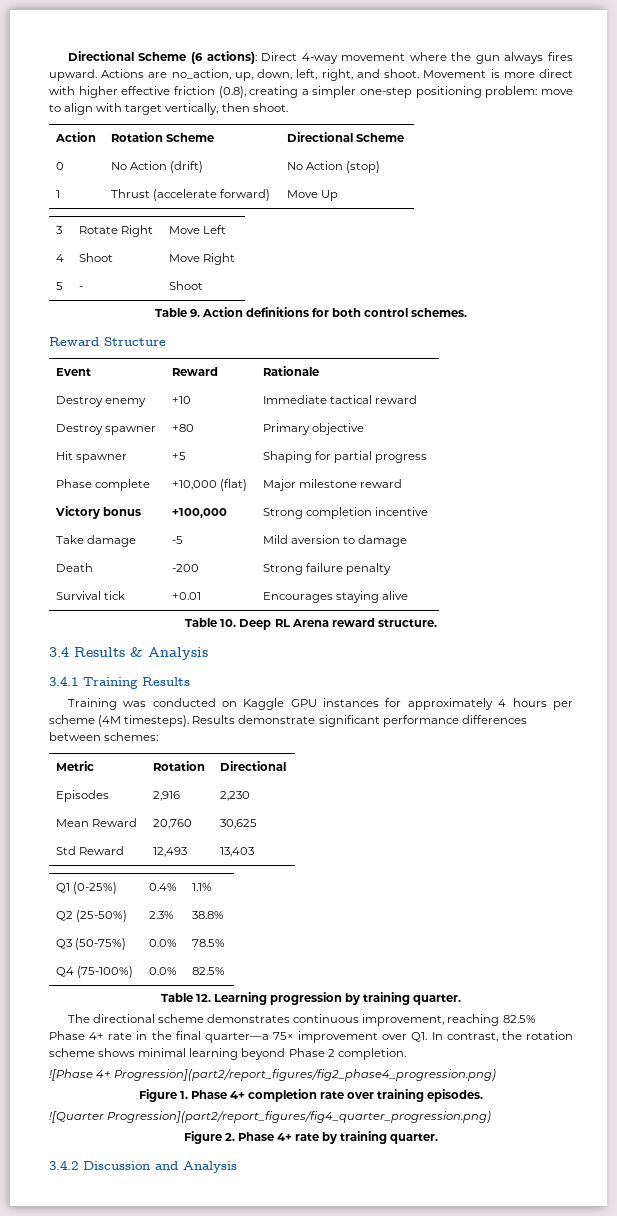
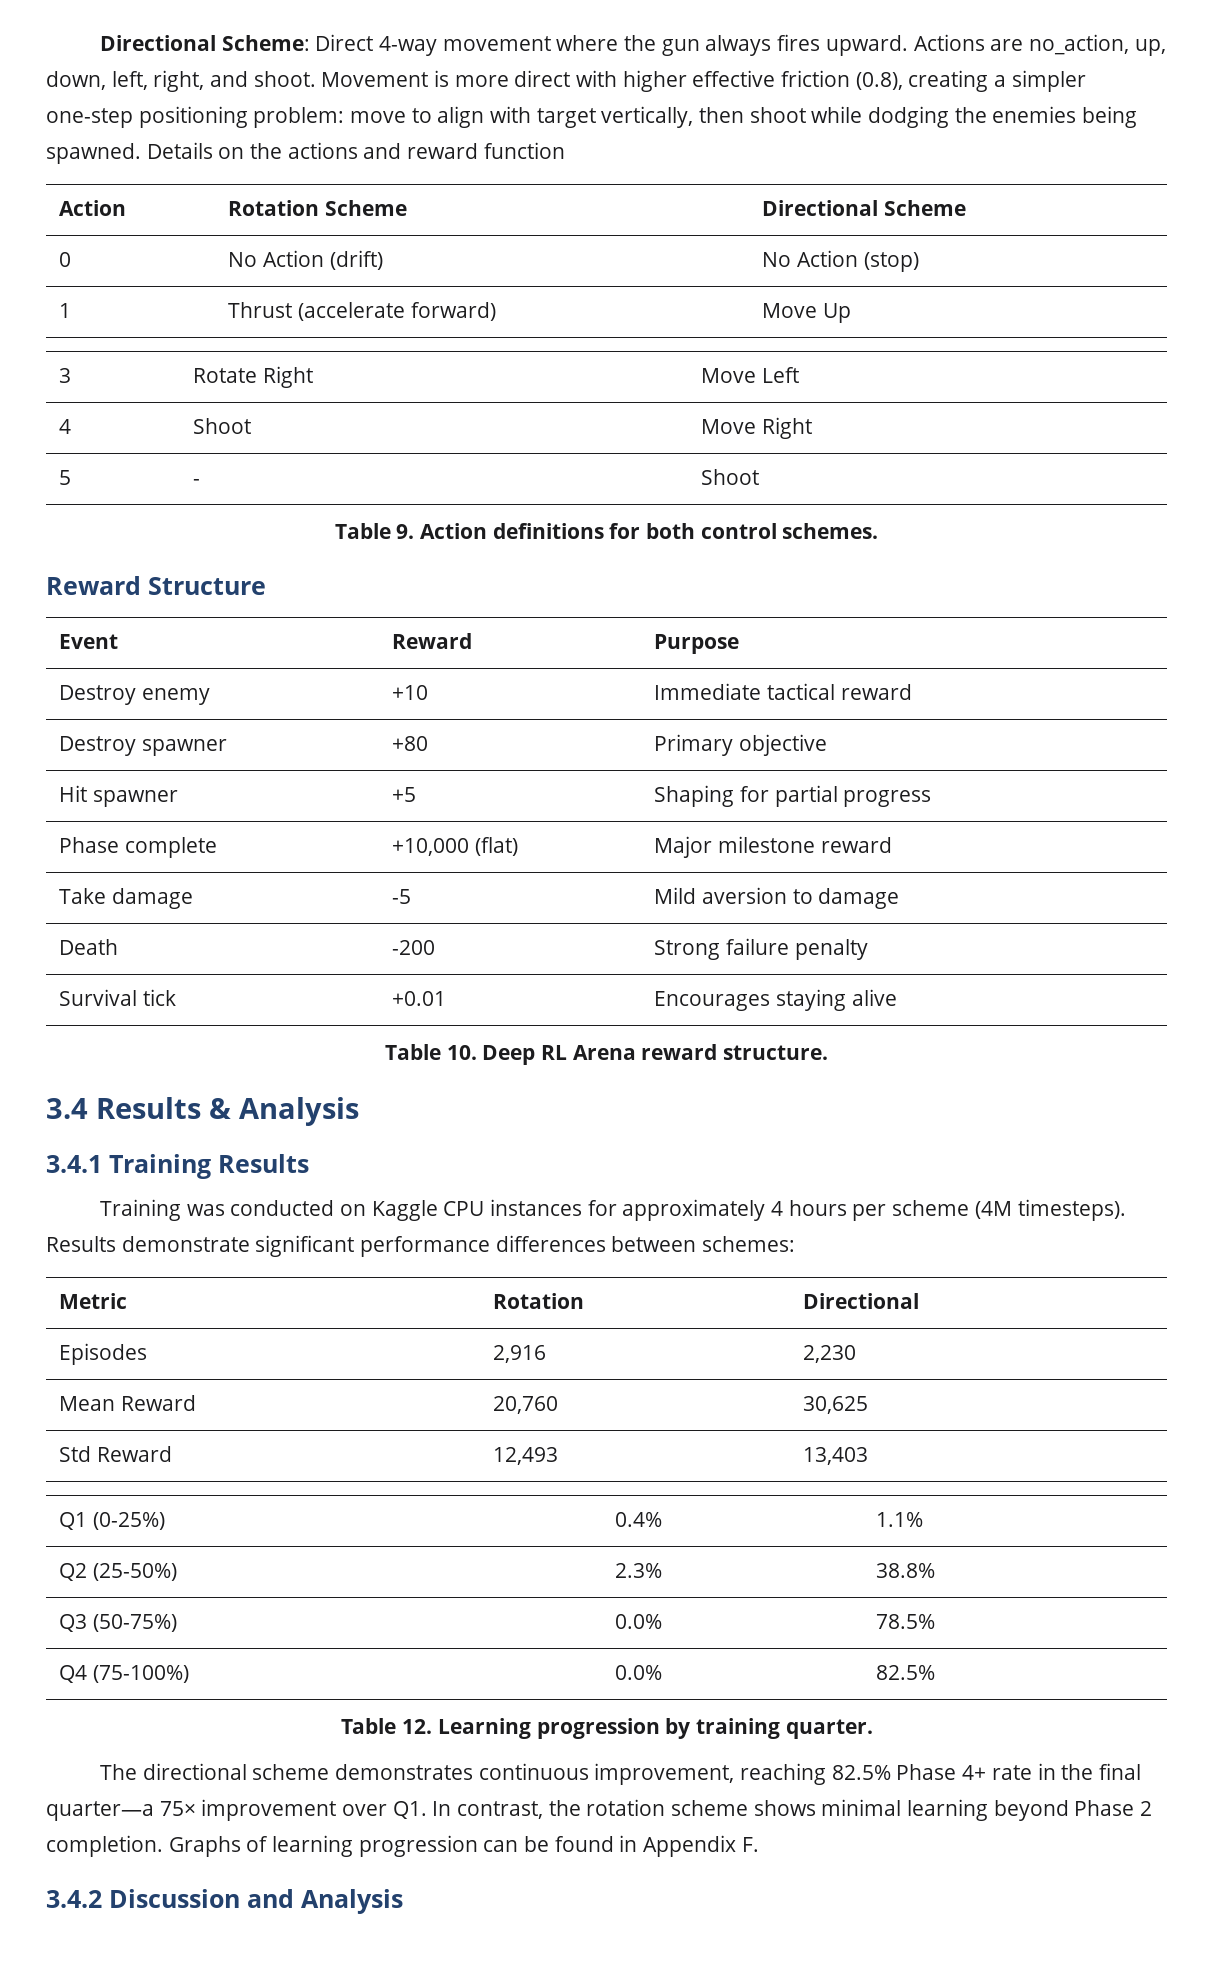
[67,51,257,64] Directional Scheme (6 actions): -> [100,35,310,51] Directional Scheme:
[252,103,288,112] shoot. -> [749,106,1138,128] [46,142,565,164] shoot while dodging the enemies being spawned. Details on the actions and reward function
[263,366,320,376] Rationale -> [654,634,740,654] Purpose
[55,506,142,519] [172,508,228,518] [263,507,429,519] // Victory bonus | +100,000 | Strong completion incentive -> (892, 845) none
[290,699,317,707] GPU -> [443,1201,485,1216] CPU
[49,1069,497,1081] [138,1089,484,1102] [49,1111,492,1123] [183,1131,439,1144] // ![Phase 4+ Progression](part2/report_figures/fig2_phase4_progression.png) // Figure 1. Phase 4+ completion rate over training episodes. // ![Quarter Progression](part2/report_figures/fig4_quarter_progression.png) // Figure 2. Phase 4+ rate by training quarter. -> [168,1835,759,1857] Graphs of learning progression can be found in Appendix F.

